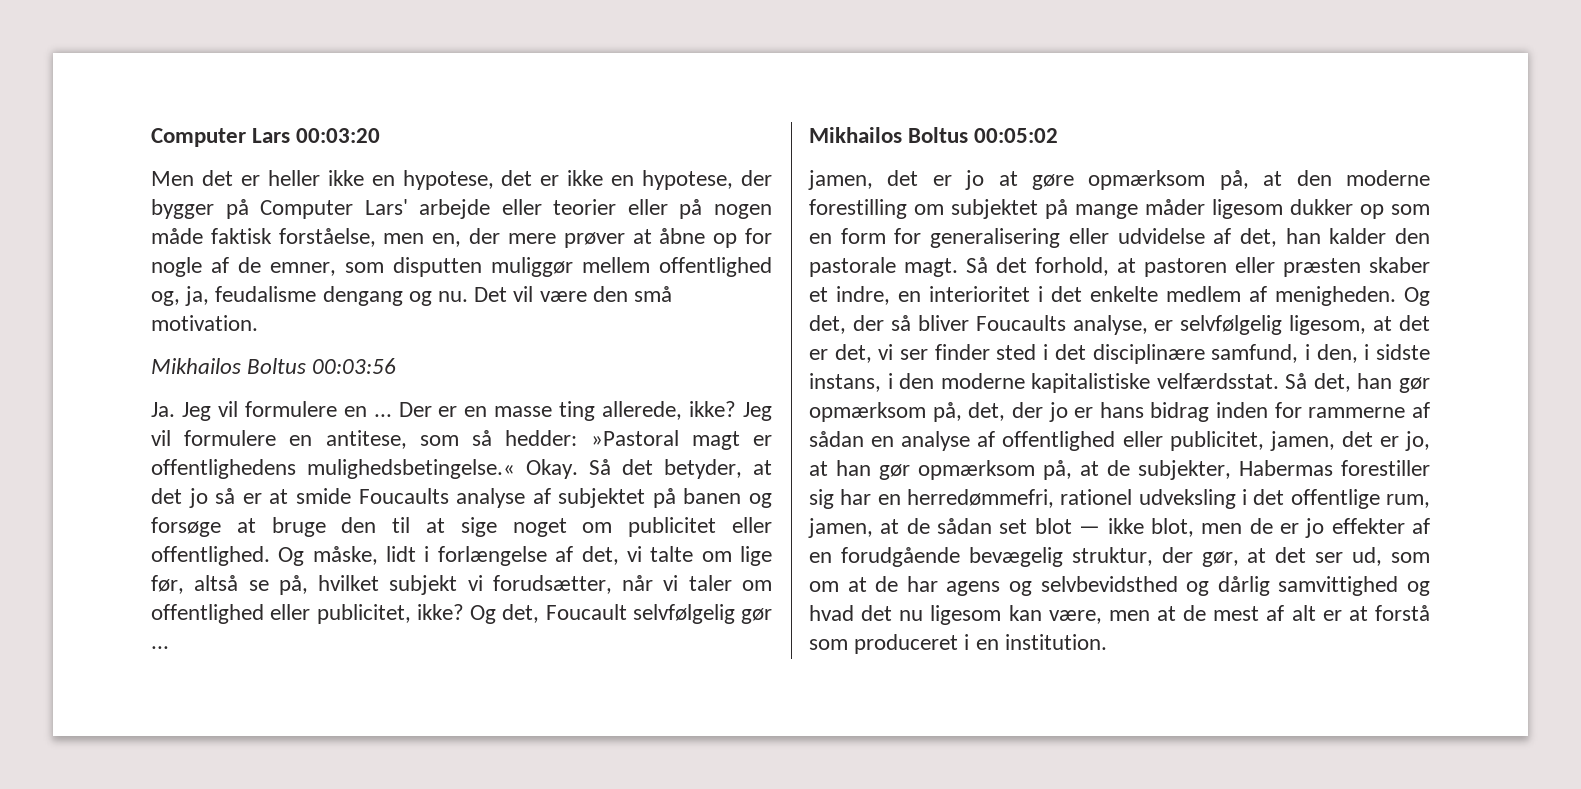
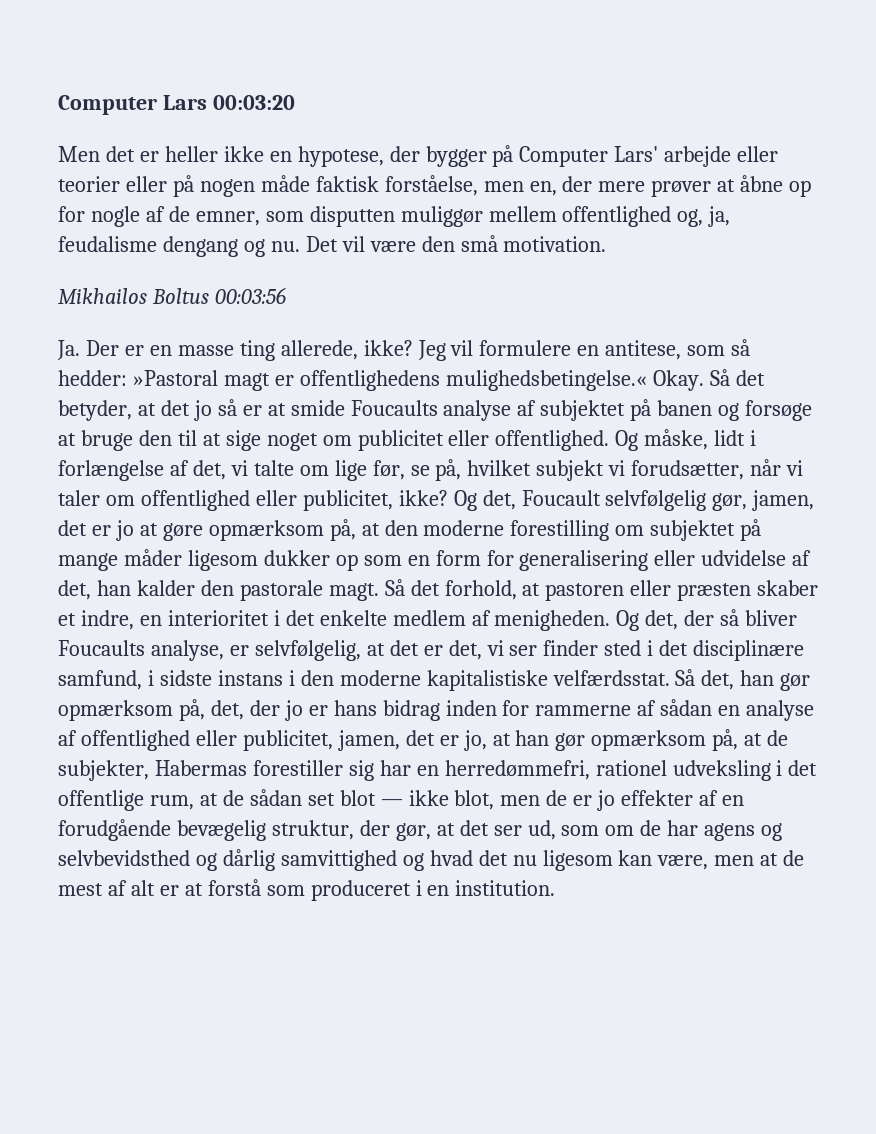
[501,170,734,190] det er ikke en hypotese, -> (384, 156) none
[181,401,392,421] Jeg vil formulere en ... -> (80, 350) none
[194,575,239,591] altså -> (405, 470) none
[741,608,772,624] [151,646,169,649] [809,127,1059,143] gør ... // Mikhailos Boltus 00:05:02 // -> [712,493,748,511] gør,
[1180,315,1367,335] selvfølgelig ligesom, -> [254,640,361,661] selvfølgelig,
[1316,344,1430,363] [809,373,881,392] den, i sidste instans, -> [159,670,283,686] sidste instans
[808,518,873,538] jamen, -> (194, 802) none
[847,577,867,592] at -> (635, 830) none

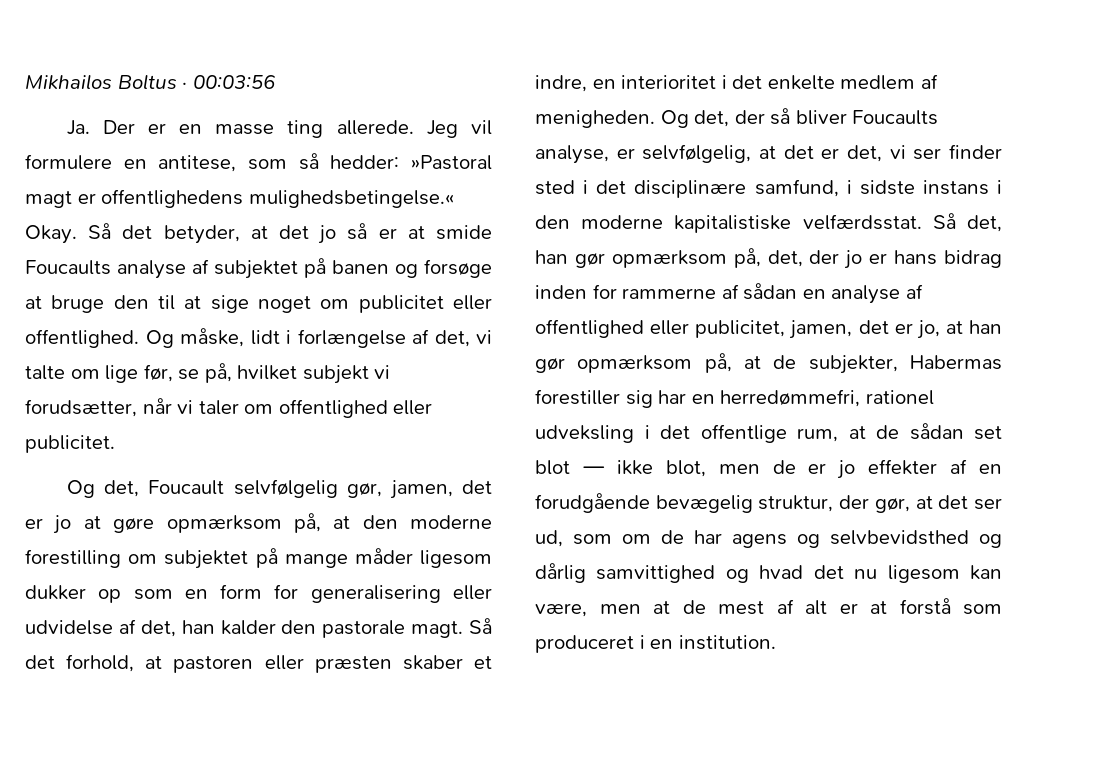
[58,95,295,115] [58,145,779,167] [58,175,812,197] [58,206,731,227] [58,235,607,257] Computer Lars 00:03:20 // Men det er heller ikke en hypotese, der bygger på Computer Lars' arbejde eller teorier eller på nogen måde faktisk forståelse, men en, der mere prøver at åbne op for nogle af de emner, som disputten muliggør mellem offentlighed og, ja, feudalisme dengang og nu. Det vil være den små motivation. // -> (25, 82) none
(209, 296) none -> [182,82,188,89] ·
[280,340,413,360] allerede, ikke? -> [336,120,414,135] allerede.
[302,490,448,511] publicitet, ikke? -> [25,435,115,453] publicitet. //

